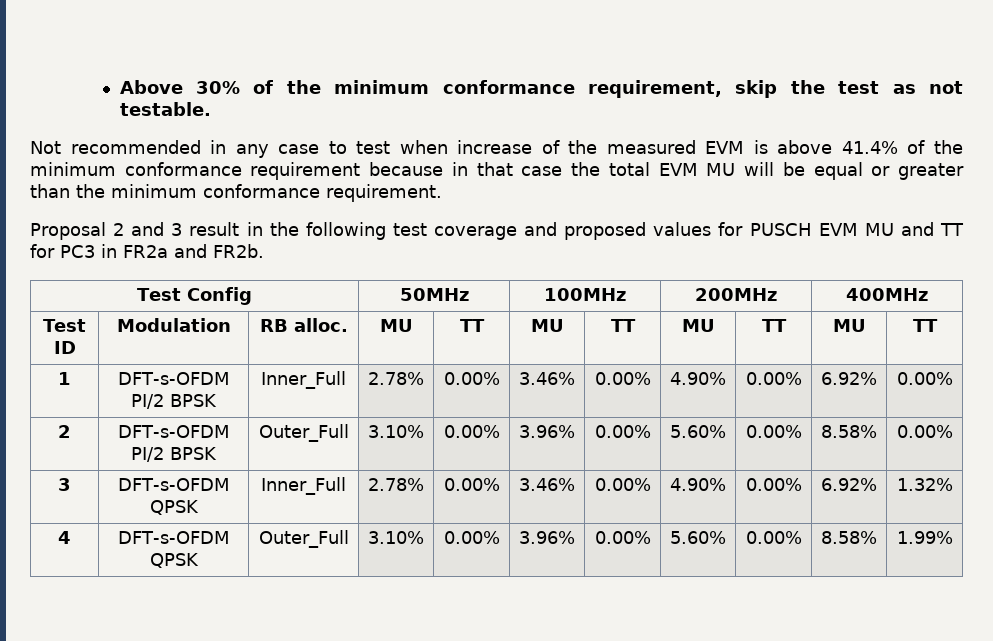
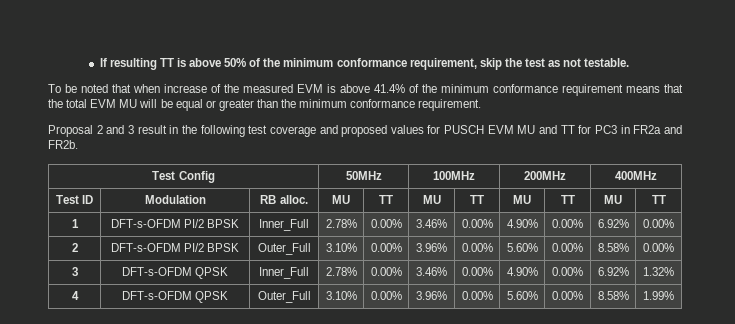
[119,80,240,94] Above 30% -> [99,58,247,70] If resulting TT is above 50%
[30,140,391,158] Not recommended in any case to test -> [48,84,131,93] To be noted that
[369,162,563,176] because in that case -> [626,84,683,93] means that

